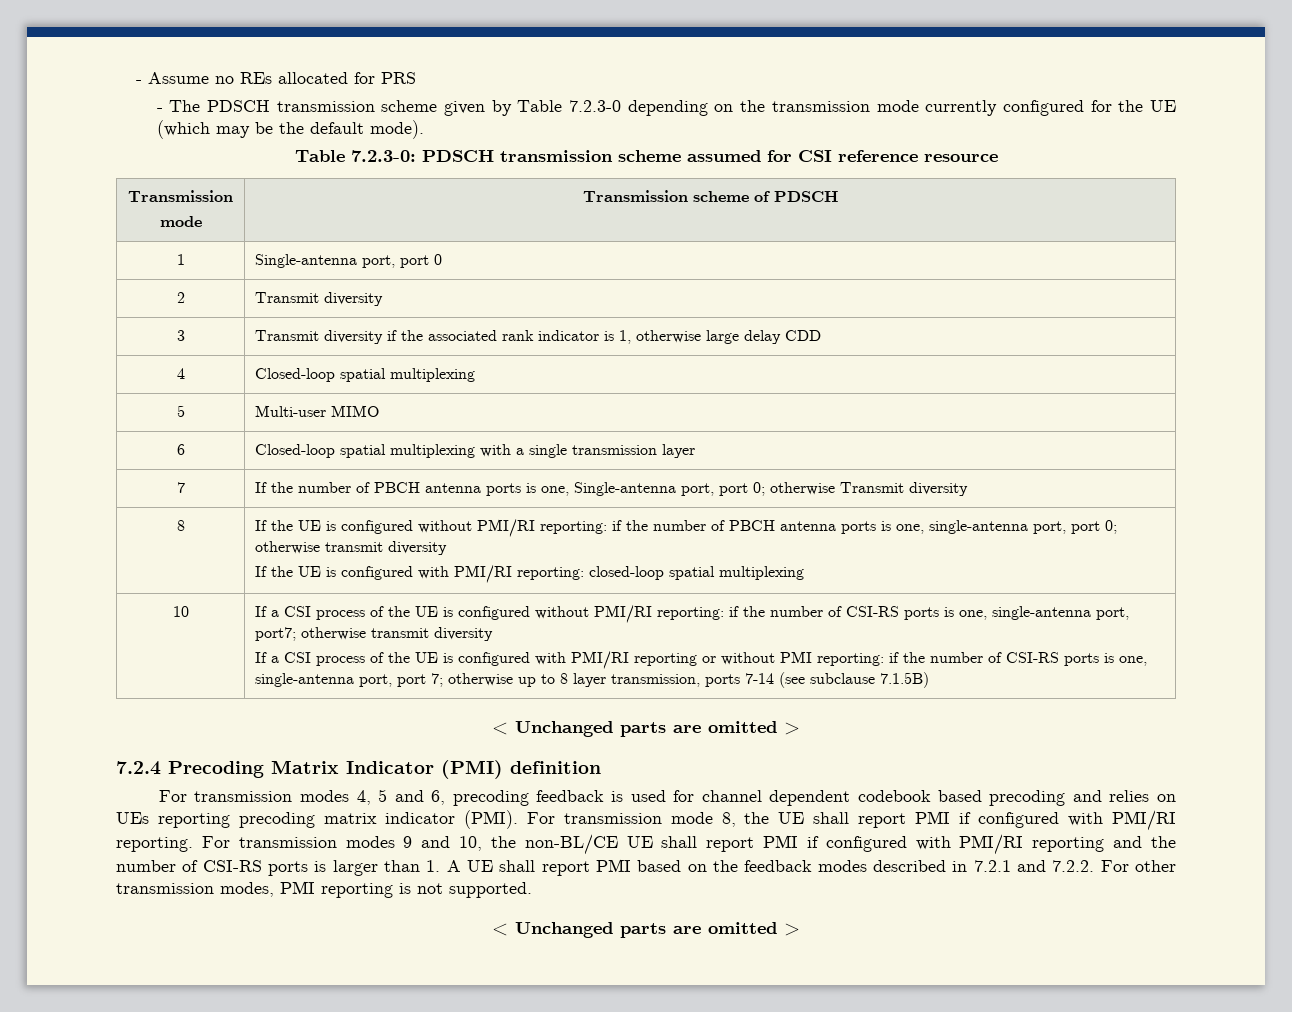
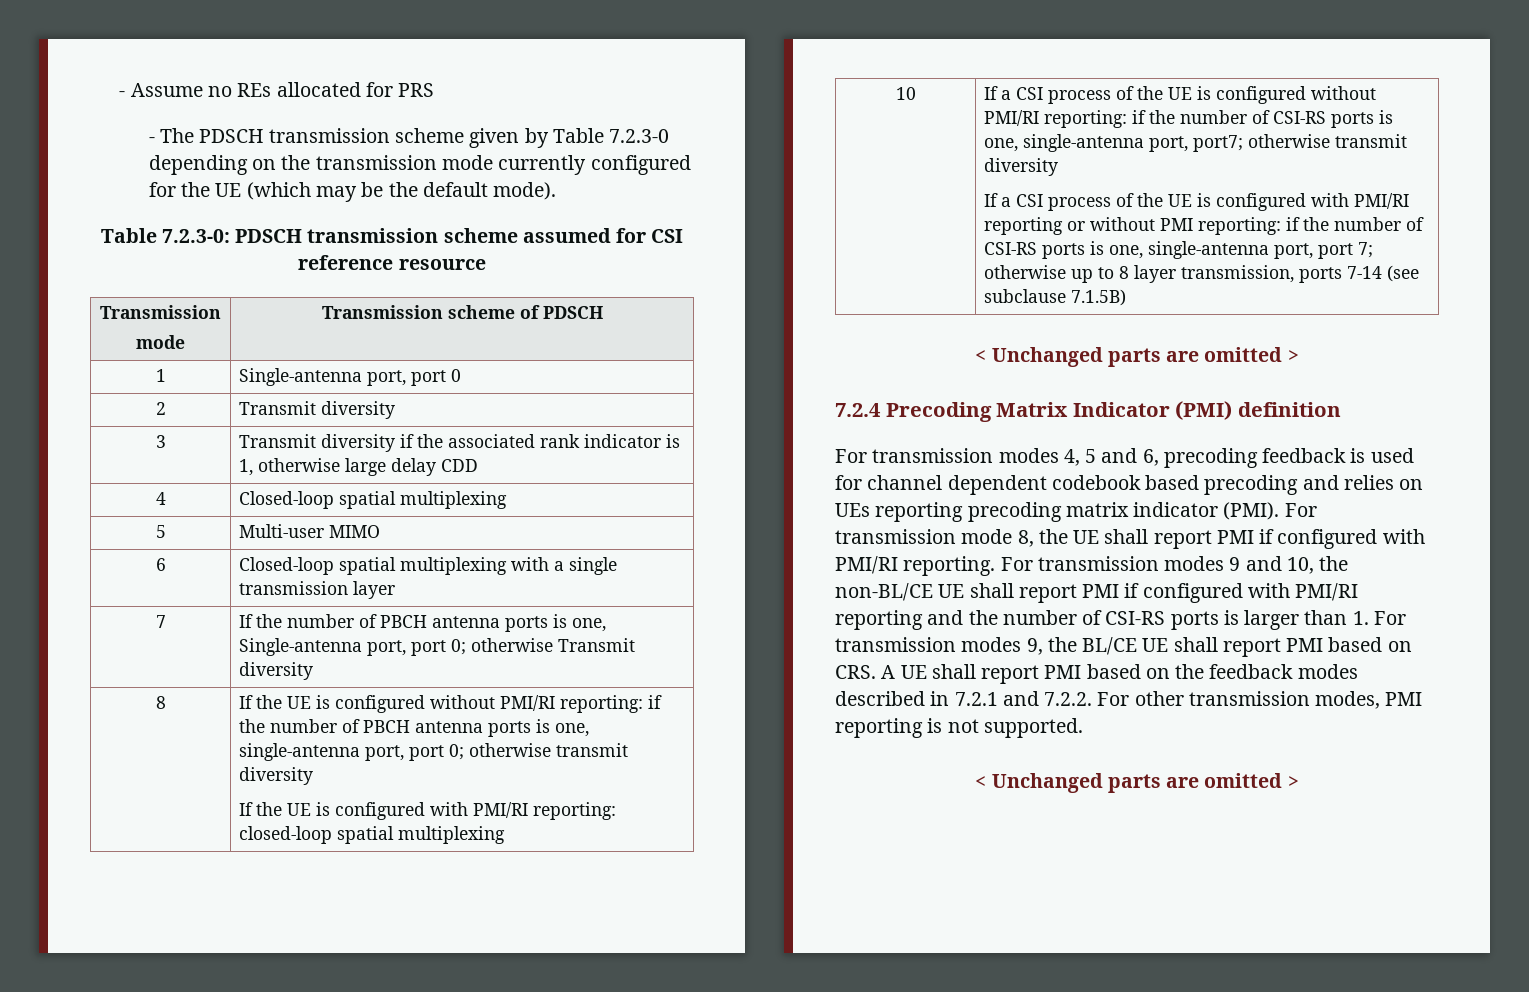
(441, 866) none -> [1373,611,1406,625] [835,637,1412,657] [835,665,876,679] For transmission modes 9, the BL/CE UE shall report PMI based on CRS.

